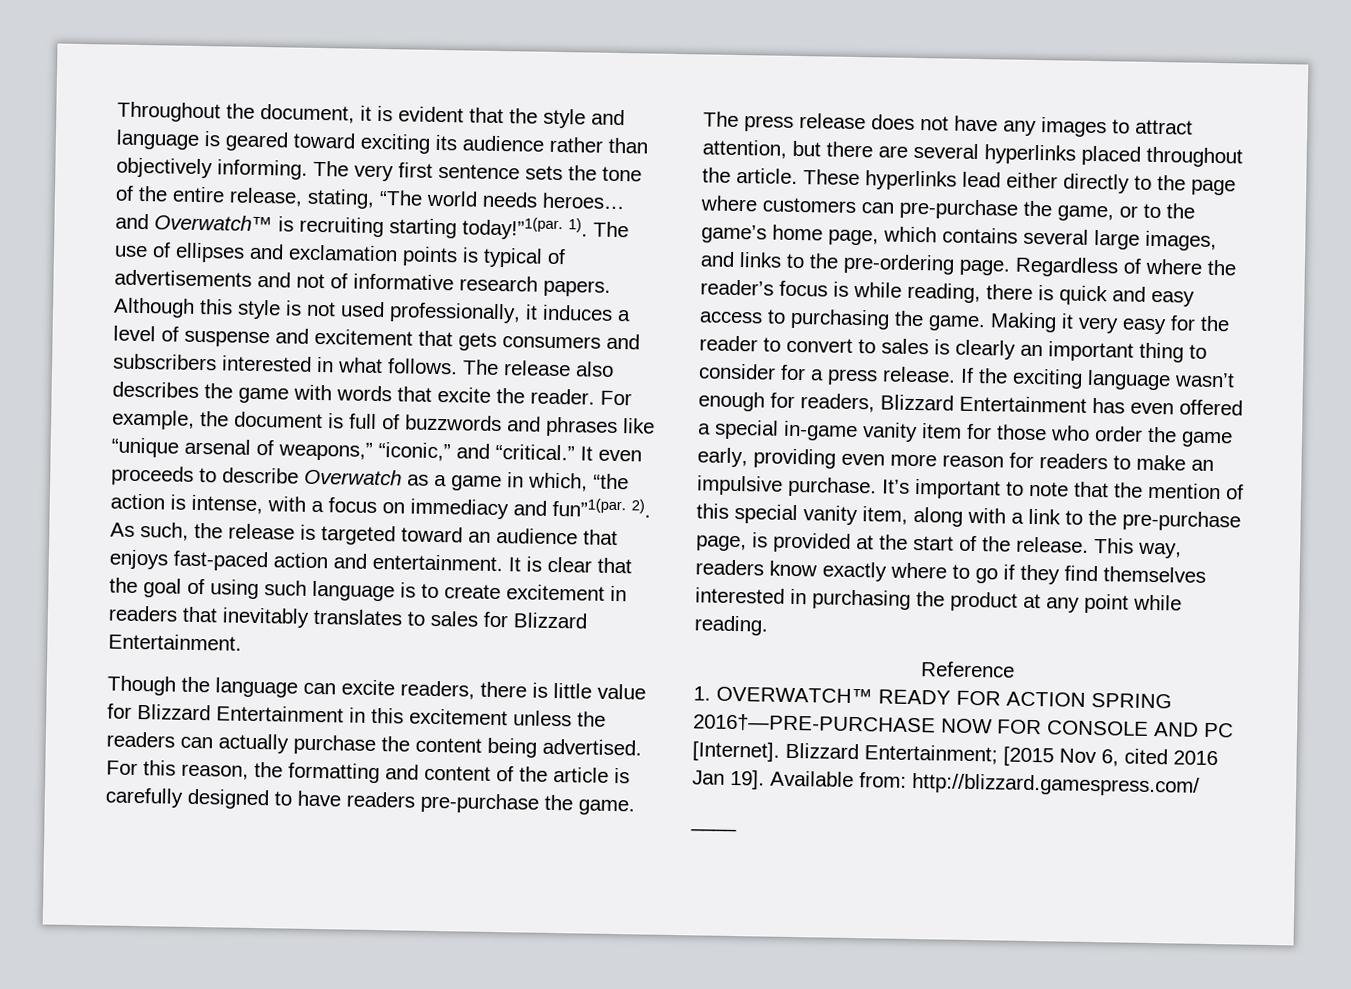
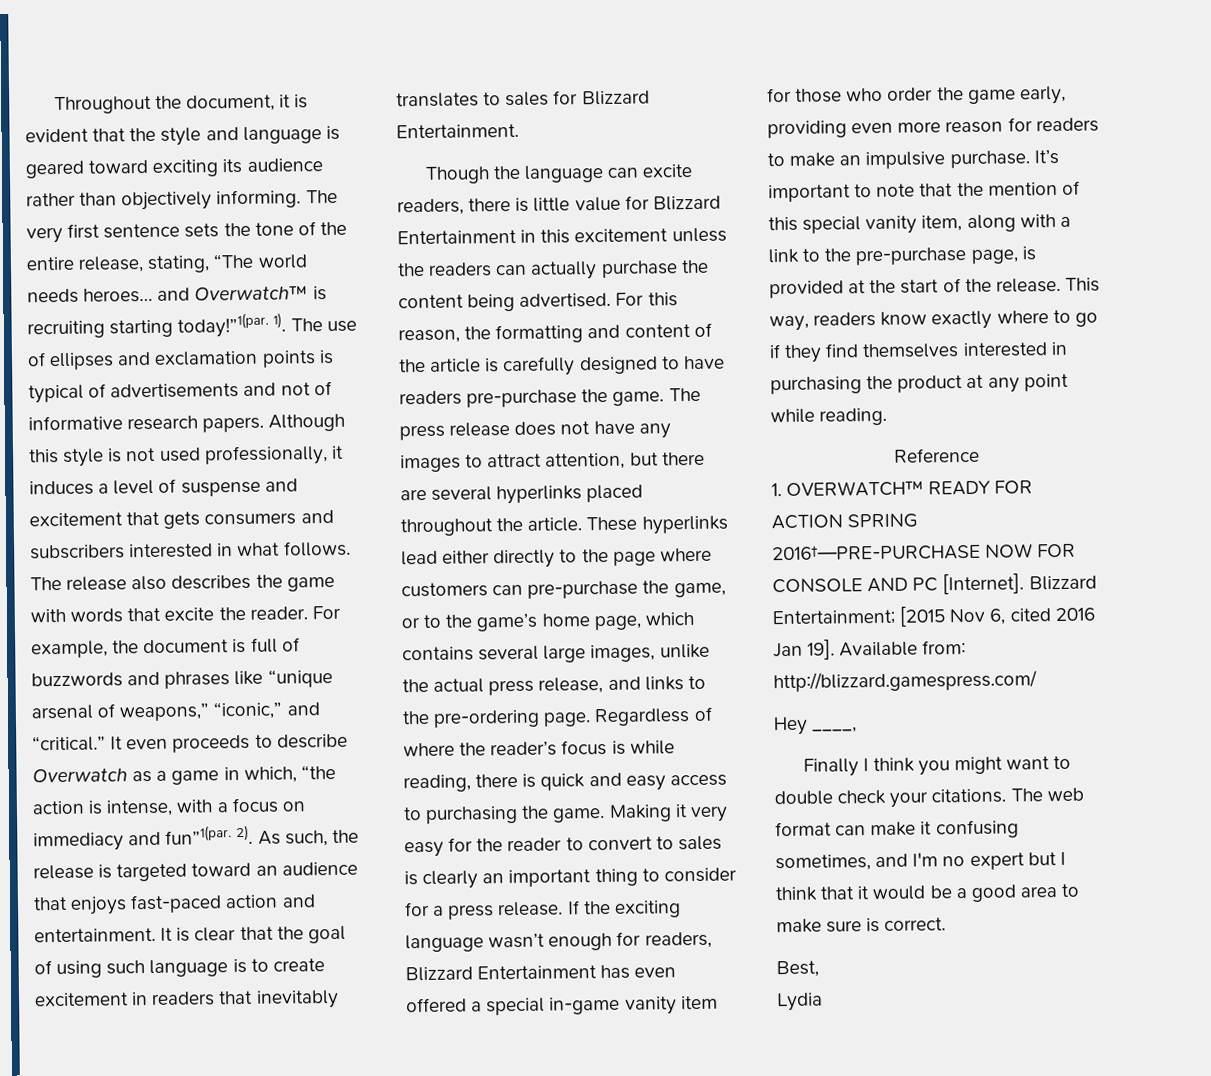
(1217, 241) none -> [659,643,710,659] [402,677,604,696] unlike the actual press release,
[690,826,737,833] ____ -> [773,716,858,736] [802,755,1072,777] [774,787,1084,808] [775,819,1019,839] [775,851,1066,872] [775,883,1080,903] [776,917,947,934] [776,960,819,978] [777,992,823,1012] Hey ____, // Finally I think you might want to double check your citations. The web format can make it confusing sometimes, and I'm no expert but I think that it would be a good area to make sure is correct. // Best, // Lydia

